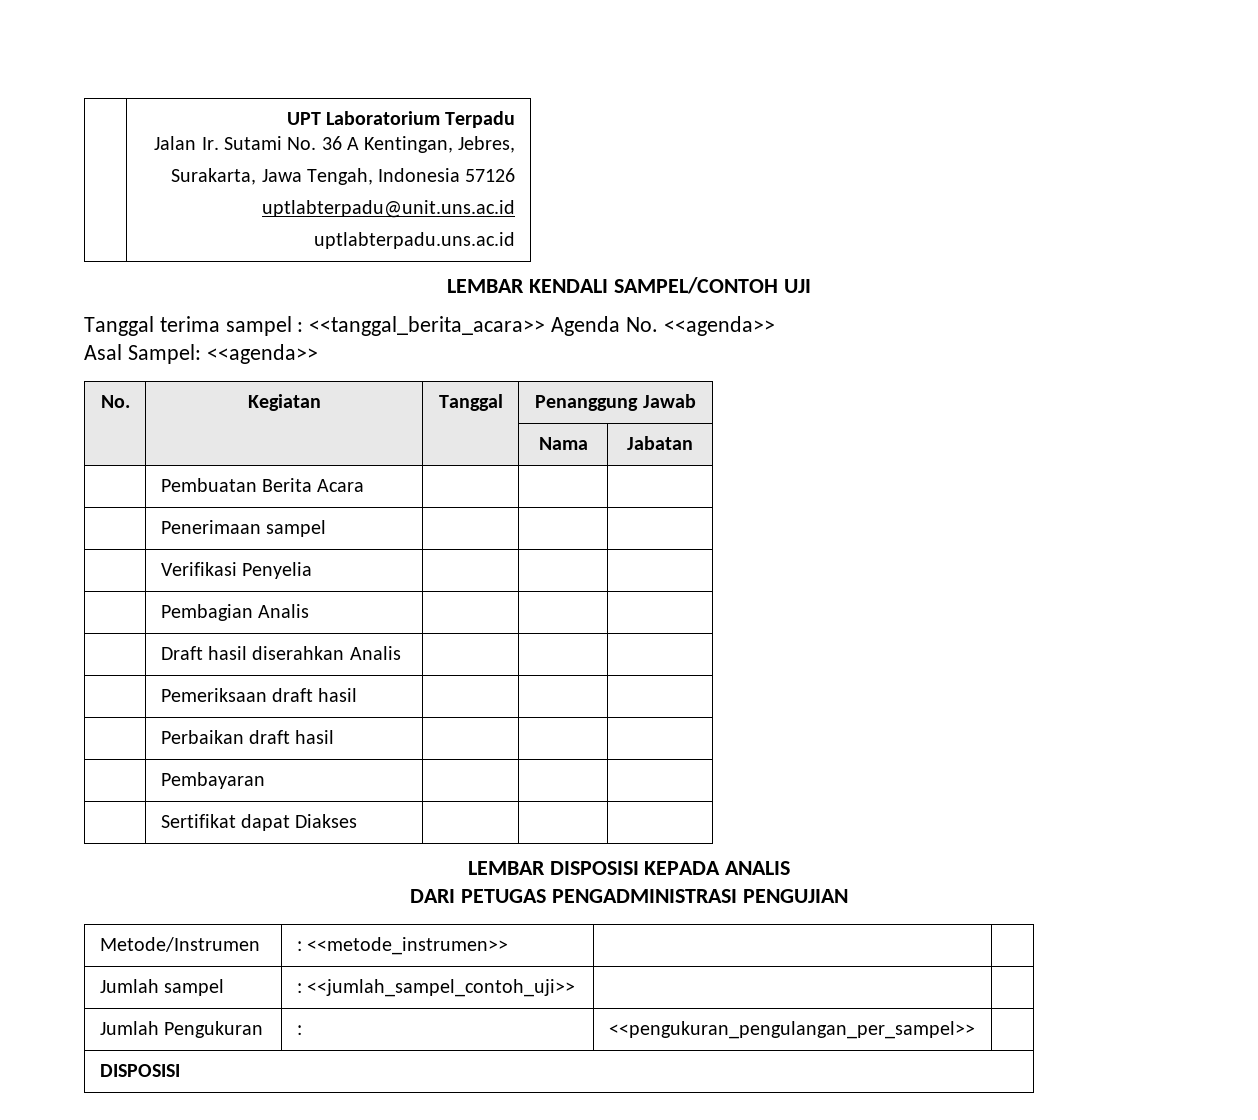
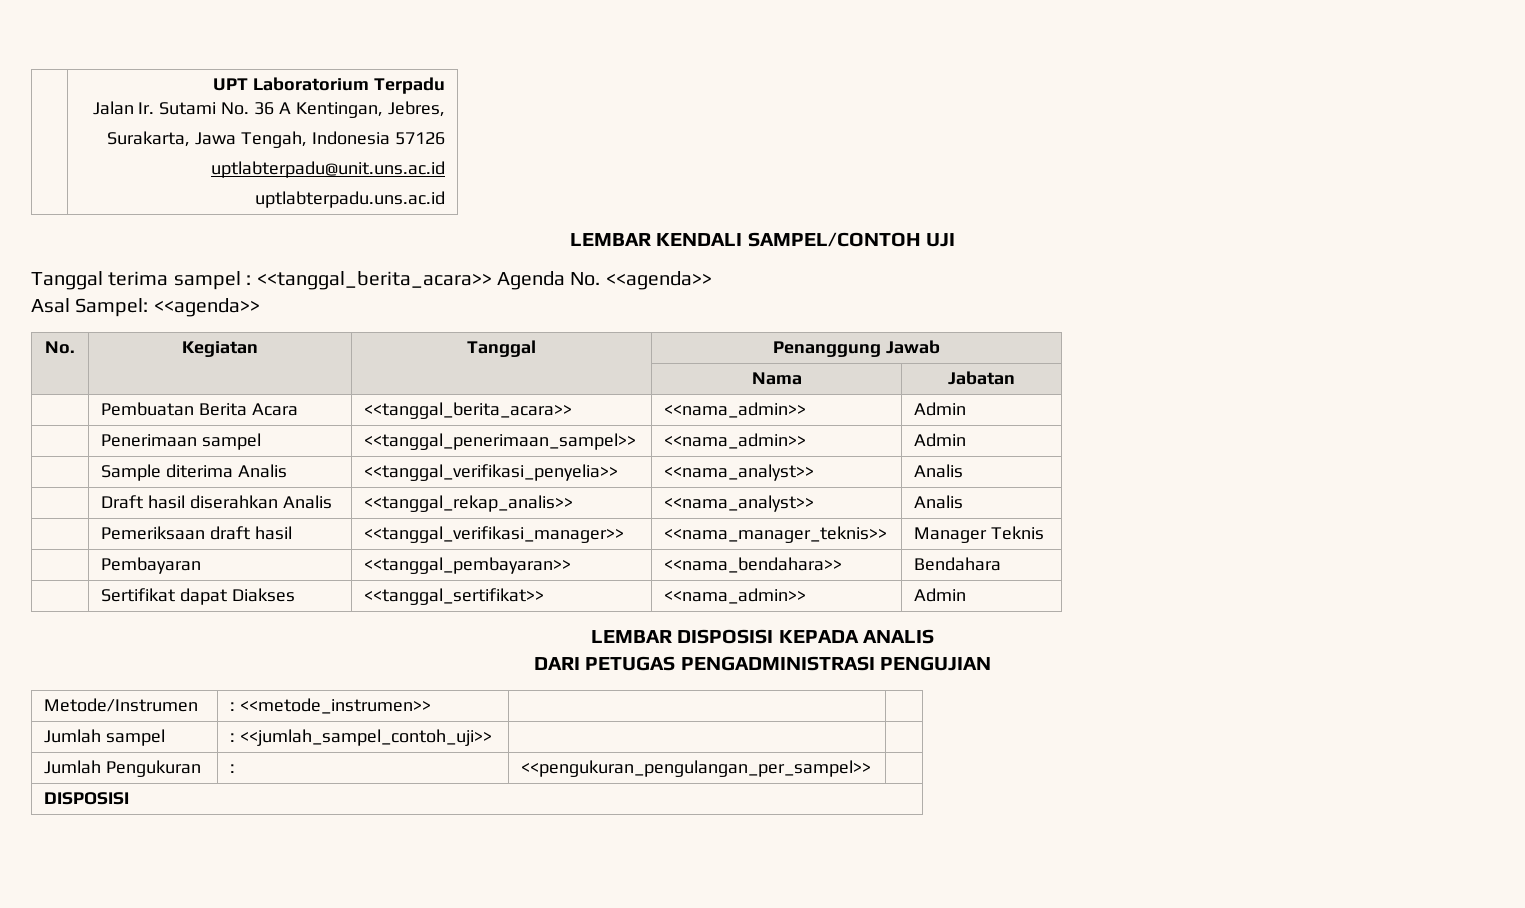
(365, 485) | | -> [364,402,573,419] [664,402,807,418] [914,402,967,416] <<tanggal_berita_acara>> | <<nama_admin>> | Admin
[160,562,312,579] [160,604,309,621] | | // | Verifikasi Penyelia | | | // | Pembagian Analis | | | -> [364,433,637,450] [664,433,807,449] [914,433,967,447] [101,464,288,481] [364,464,619,481] [664,464,815,481] [914,464,964,478] <<tanggal_penerimaan_sampel>> | <<nama_admin>> | Admin // | Sample diterima Analis | <<tanggal_verifikasi_penyelia>> | <<nama_analyst>> | Analis
(401, 653) | | -> [364,495,574,512] [664,495,815,512] [914,495,964,509] <<tanggal_rekap_analis>> | <<nama_analyst>> | Analis
[160,730,335,744] [160,772,265,789] | | // | Perbaikan draft hasil | | | // | Pembayaran | | | -> [364,526,625,543] [664,526,888,543] [914,526,1045,543] [101,557,202,574] [364,557,572,574] [664,557,843,573] [914,557,1002,571] <<tanggal_verifikasi_manager>> | <<nama_manager_teknis>> | Manager Teknis // | Pembayaran | <<tanggal_pembayaran>> | <<nama_bendahara>> | Bendahara
(358, 821) | | -> [364,588,545,605] [664,588,807,604] [914,588,967,602] <<tanggal_sertifikat>> | <<nama_admin>> | Admin

